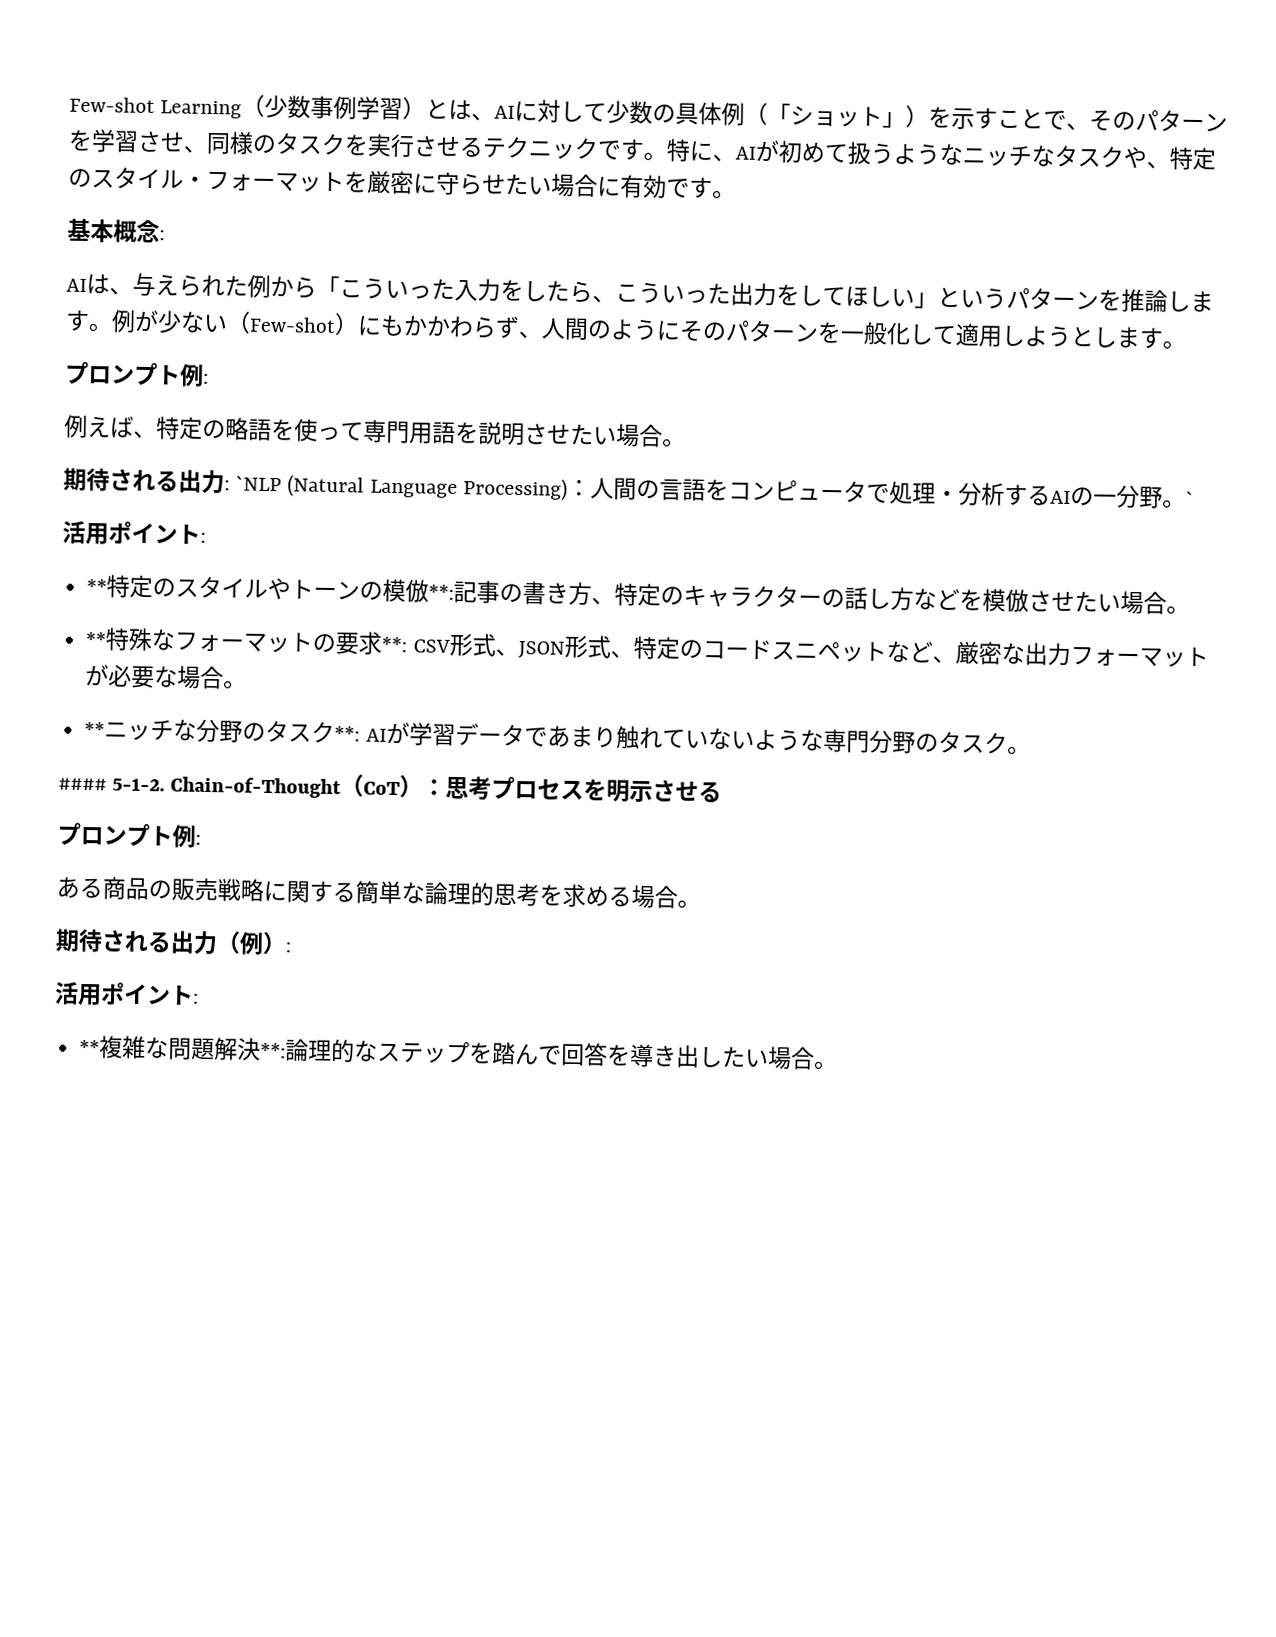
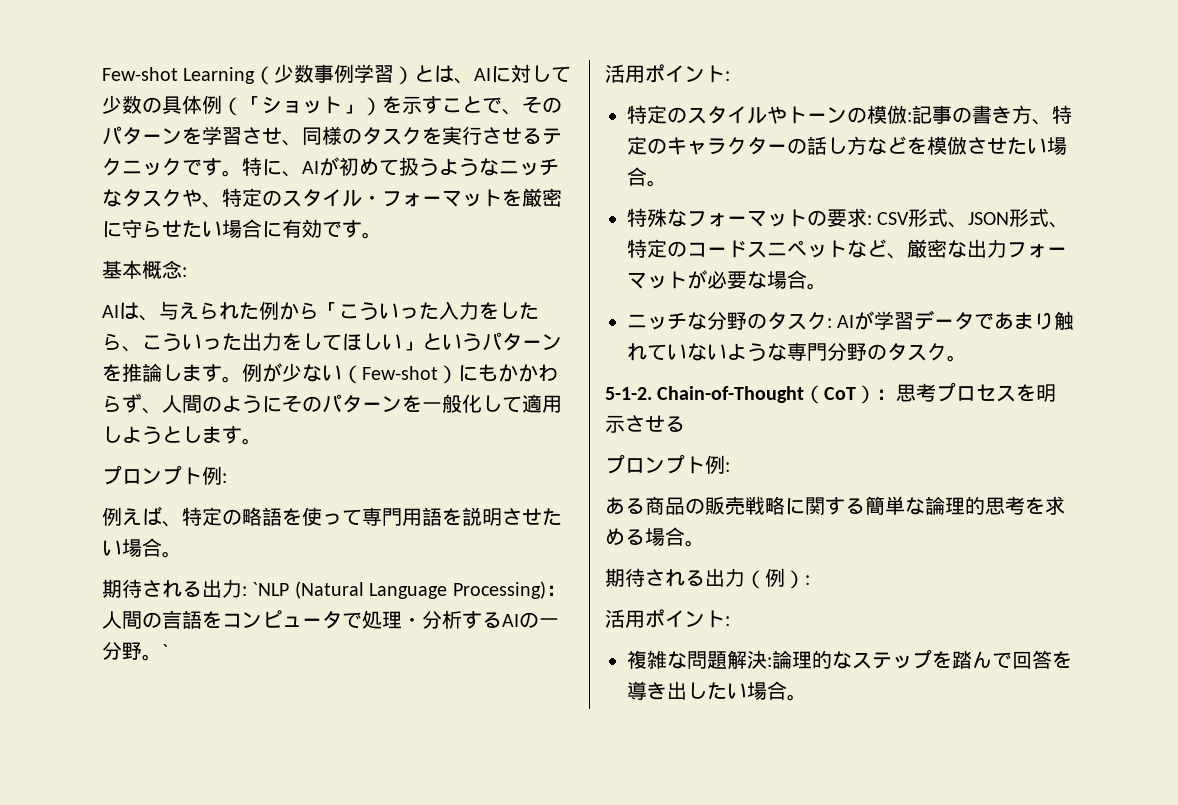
[86,579,108,595] ** -> (730, 76) none
[428,584,455,600] **: -> [907,112,912,122] :
[85,632,107,648] ** -> (667, 183) none
[381,636,408,653] **: -> [867,215,872,225] :
[84,722,106,738] ** -> (827, 286) none
[334,726,361,742] **: -> [827,318,832,328] :
[58,777,107,791] #### -> (967, 358) none
[79,1039,101,1056] ** -> (730, 621) none
[260,1042,287,1059] **: -> [767,657,772,667] :

